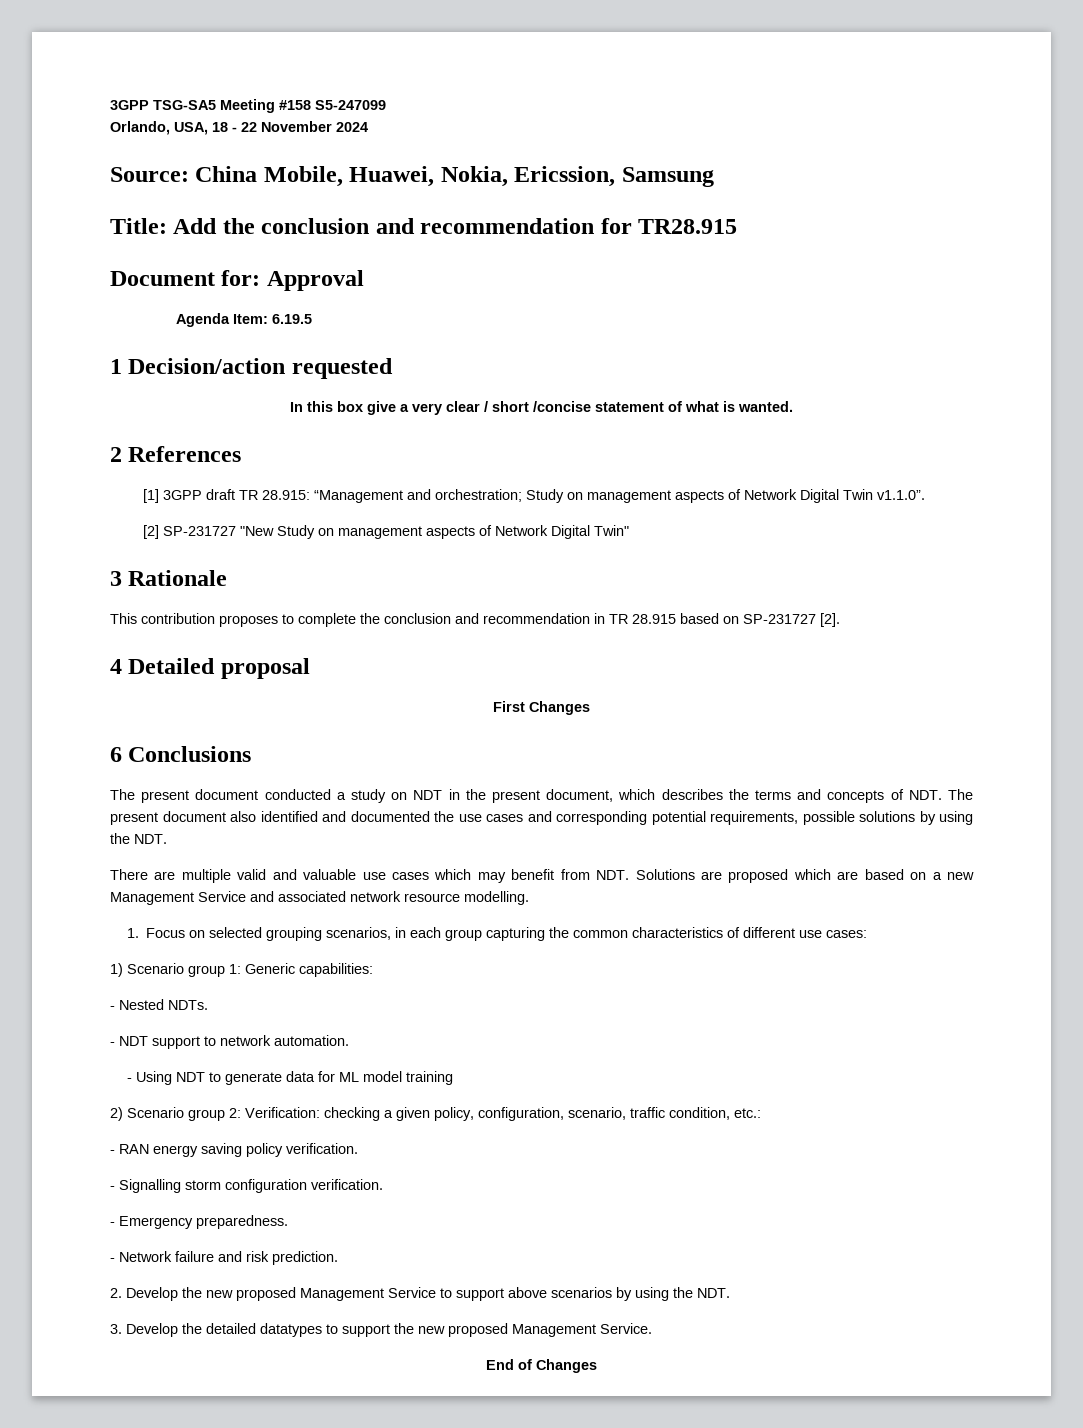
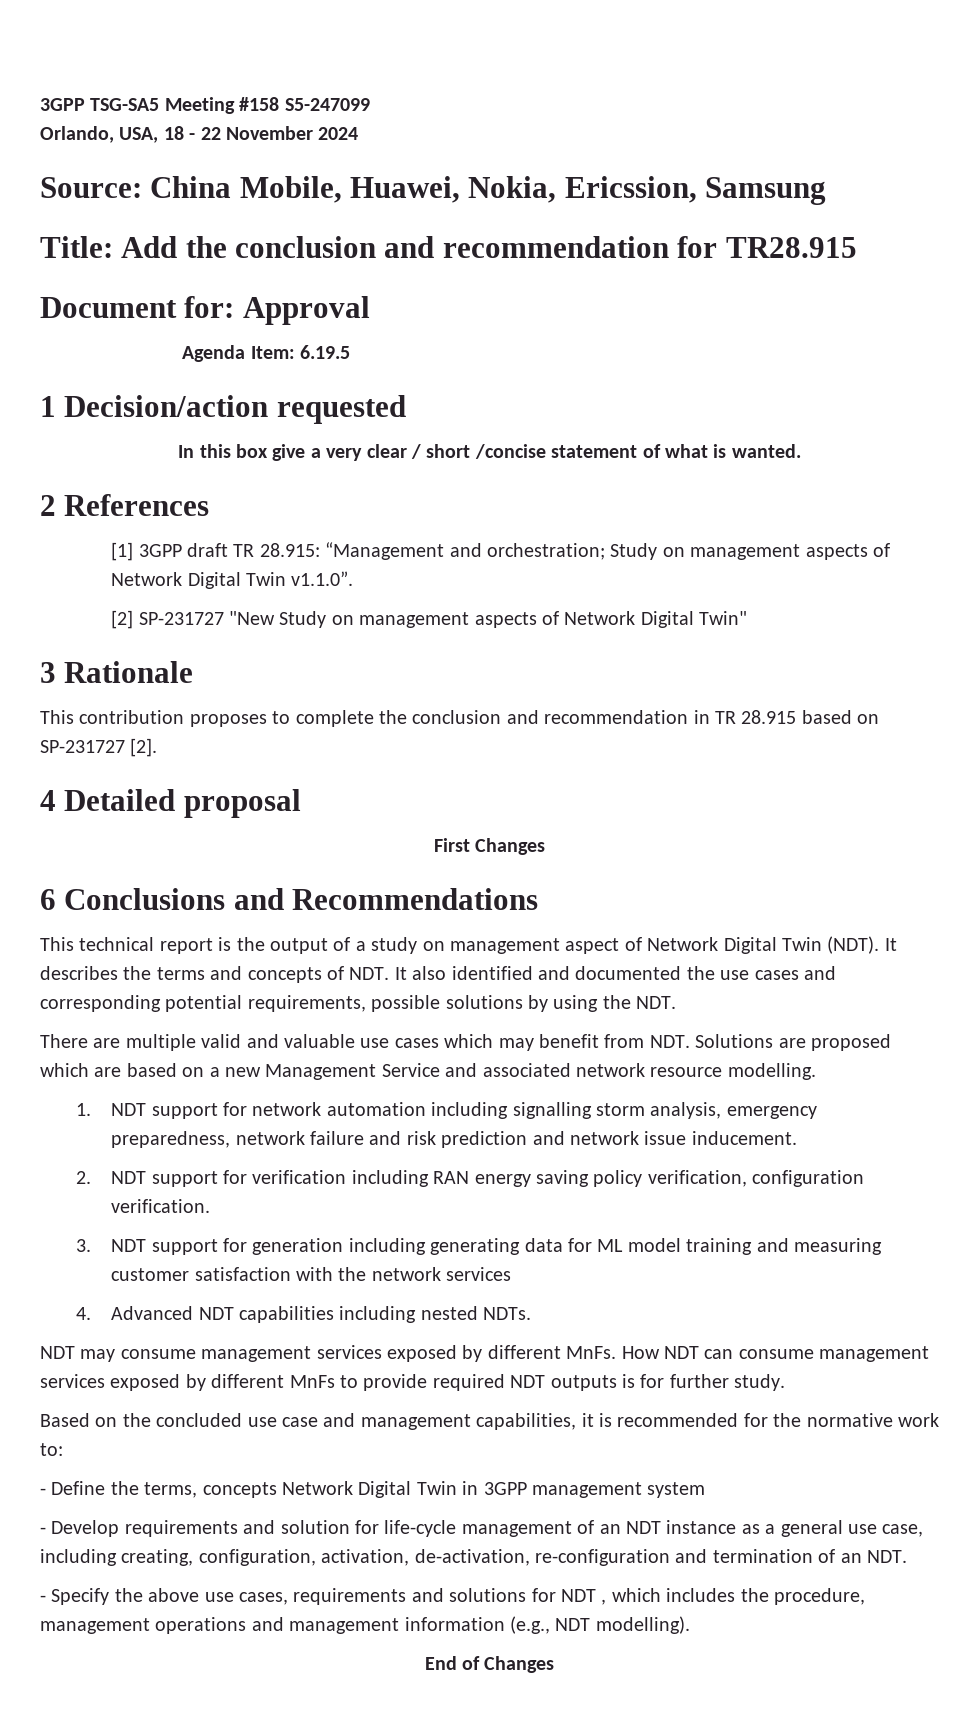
[110,789,656,803] // The present document conducted a study on NDT in the present document, which -> [233,888,539,910] [40,936,897,954] and Recommendations // This technical report is the output of a study on management aspect of Network Digital Twin (NDT). It
[948,789,974,800] [110,811,226,825] The present document -> [394,967,407,980] It
[145,927,867,941] [110,963,373,977] [110,999,208,1010] [110,1035,349,1049] [126,1071,282,1085] Focus on selected grouping scenarios, in each group capturing the common characteristics of different use cases: // 1) Scenario group 1: Generic capabilities: // - Nested NDTs. // - NDT support to network automation. // - Using NDT to generate -> [111,1102,817,1119] [111,1131,797,1148] [75,1170,865,1187] [111,1199,211,1213] [75,1238,521,1255] NDT support for network automation including signalling storm analysis, emergency preparedness, network failure and risk prediction and network issue inducement. // 2. NDT support for verification including RAN energy saving policy verification, configuration verification. // 3. NDT support for generation including generating
[110,1107,761,1121] [110,1143,358,1157] [110,1179,383,1193] [110,1215,288,1229] [110,1251,338,1265] [110,1287,730,1301] [110,1323,652,1337] // 2) Scenario group 2: Verification: checking a given policy, configuration, scenario, traffic condition, etc.: // - RAN energy saving policy verification. // - Signalling storm configuration verification. // - Emergency preparedness. // - Network failure and risk prediction. // 2. Develop the new proposed Management Service to support above scenarios by using the NDT. // 3. Develop the detailed datatypes to support the new proposed Management Service. -> [756,1238,883,1255] [111,1267,512,1281] [75,1306,532,1323] [40,1345,930,1362] [40,1374,786,1391] [40,1413,939,1430] [40,1443,63,1456] [40,1481,706,1498] [40,1520,924,1537] [40,1549,907,1566] [40,1588,865,1605] [40,1616,690,1634] and measuring customer satisfaction with the network services // 4. Advanced NDT capabilities including nested NDTs. // NDT may consume management services exposed by different MnFs. How NDT can consume management services exposed by different MnFs to provide required NDT outputs is for further study. // Based on the concluded use case and management capabilities, it is recommended for the normative work to: // - Define the terms, concepts Network Digital Twin in 3GPP management system // - Develop requirements and solution for life-cycle management of an NDT instance as a general use case, including creating, configuration, activation, de-activation, re-configuration and termination of an NDT. // - Specify the above use cases, requirements and solutions for NDT , which includes the procedure, management operations and management information (e.g., NDT modelling).

